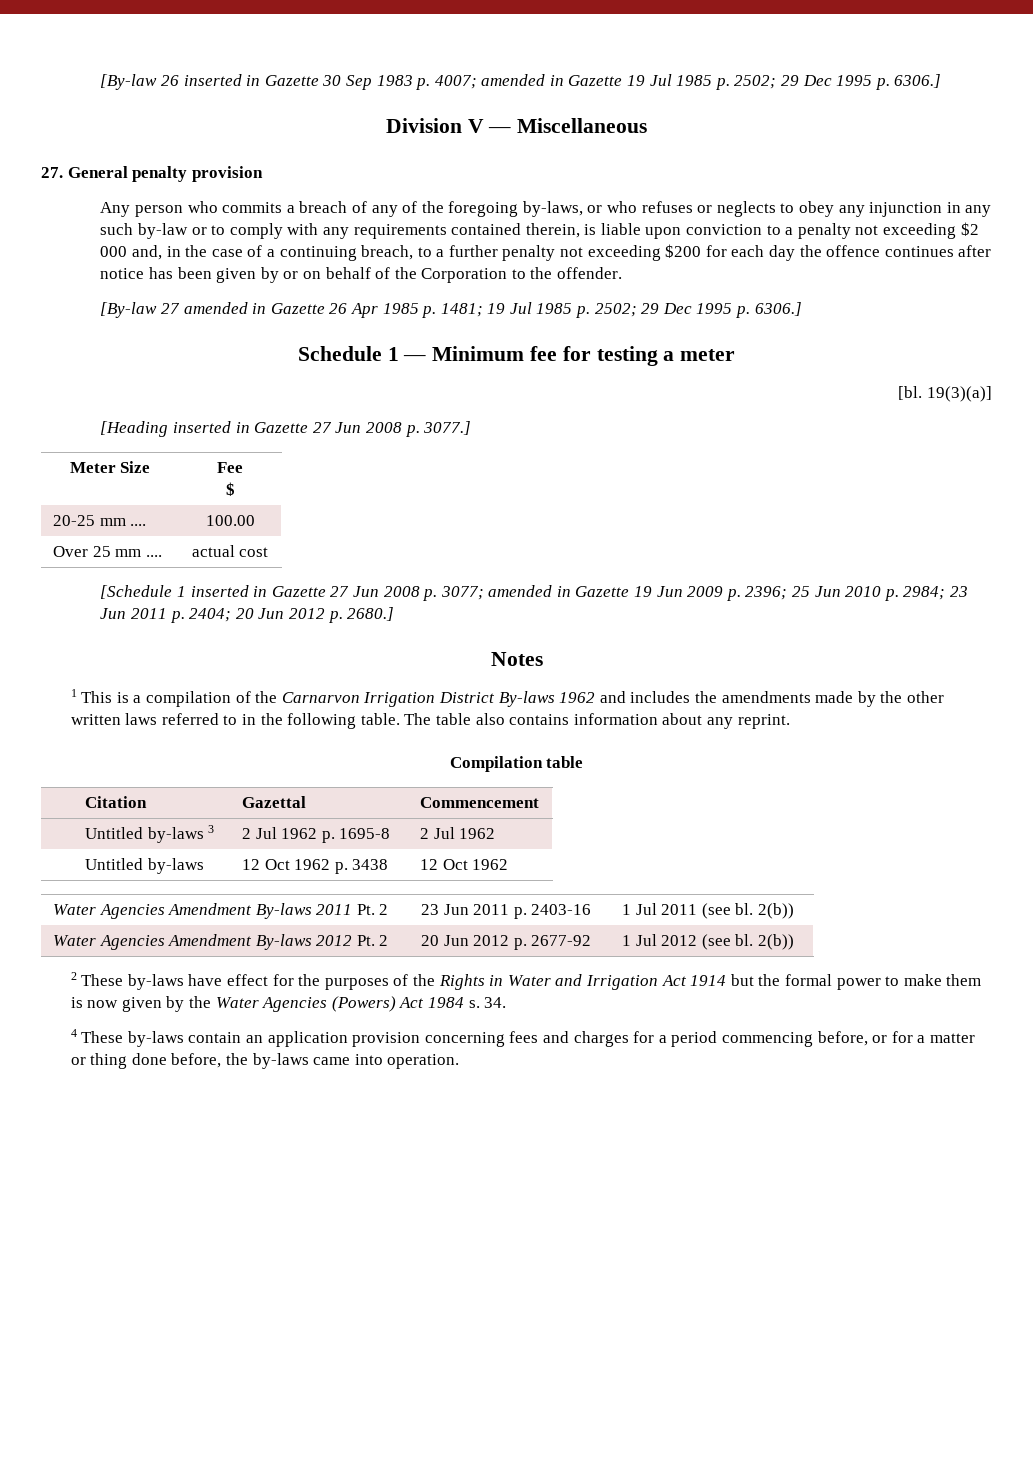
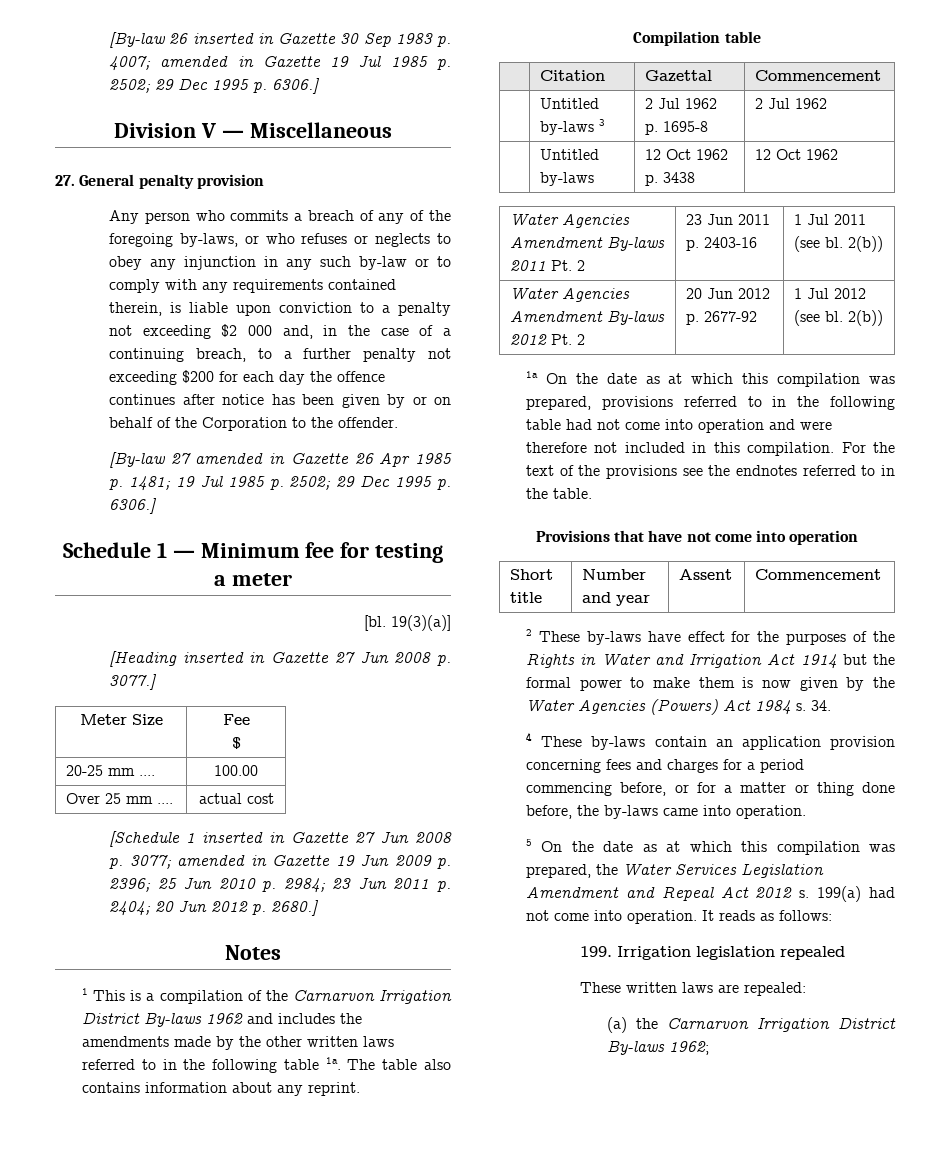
[360,713,400,725] table. -> [283,1057,341,1070] table 1a.
(794, 942) none -> [526,371,895,387] [526,396,895,410] [526,419,833,433] [526,442,895,456] [526,465,895,479] [526,488,593,499] [535,530,859,545] [510,569,554,580] [510,592,543,603] [582,569,647,580] [582,592,651,606] [679,569,733,580] [755,569,882,580] // 1a On the date as at which this compilation was prepared, provisions referred to in the following table had not come into operation and were therefore not included in this compilation. For the text of the provisions see the endnotes referred to in the table. // Provisions that have not come into operation // Short title | Number and year | Assent | Commencement
(460, 1061) none -> [526,839,895,855] [526,863,825,878] [526,886,895,902] [526,910,833,924] [580,946,846,960] [580,982,807,996] [607,1017,896,1033] [607,1040,710,1055] // 5 On the date as at which this compilation was prepared, the Water Services Legislation Amendment and Repeal Act 2012 s. 199(a) had not come into operation. It reads as follows: // 199. Irrigation legislation repealed // These written laws are repealed: // (a) the Carnarvon Irrigation District By-laws 1962;

